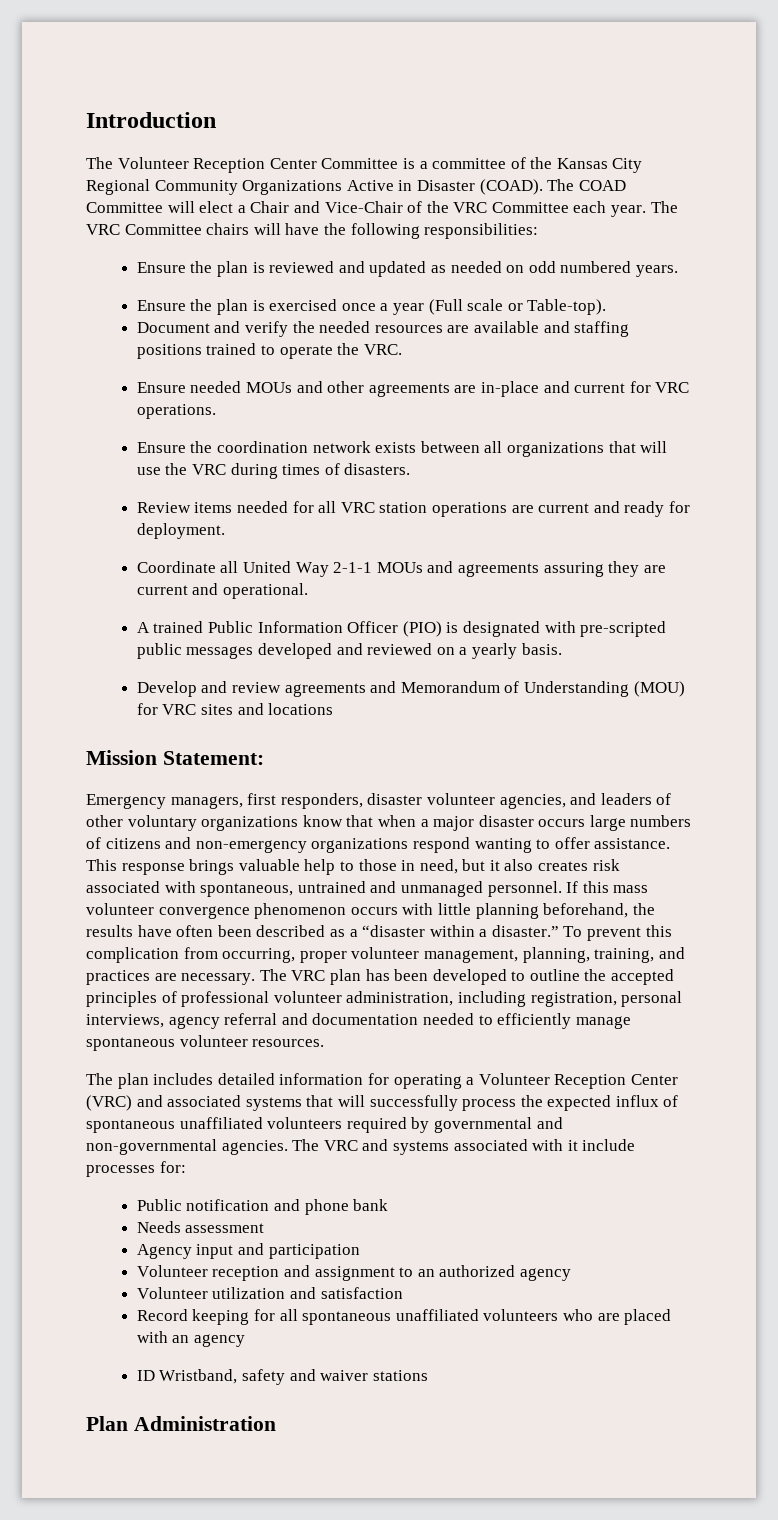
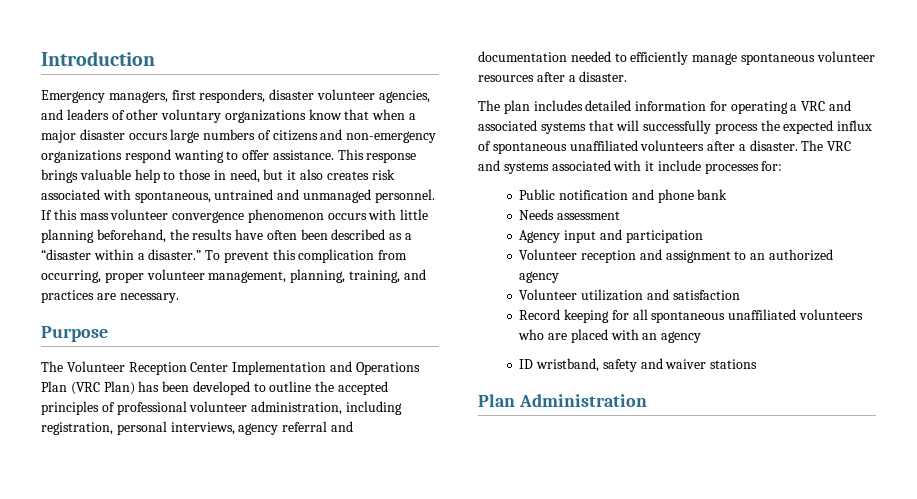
[86,157,643,173] [86,179,626,195] [86,201,678,217] [86,223,539,239] [136,261,678,277] [136,299,607,315] [136,321,630,337] [136,343,402,359] [136,381,690,397] [136,404,216,419] [136,441,668,457] [136,463,411,479] [136,501,690,517] [136,523,225,539] [136,561,666,577] [136,583,308,599] [136,621,667,637] [136,643,562,659] [136,681,685,697] [136,703,334,715] [86,750,264,765] // The Volunteer Reception Center Committee is a committee of the Kansas City Regional Community Organizations Active in Disaster (COAD). The COAD Committee will elect a Chair and Vice-Chair of the VRC Committee each year. The VRC Committee chairs will have the following responsibilities: // Ensure the plan is reviewed and updated as needed on odd numbered years. // Ensure the plan is exercised once a year (Full scale or Table-top). // Document and verify the needed resources are available and staffing positions trained to operate the VRC. // Ensure needed MOUs and other agreements are in-place and current for VRC operations. // Ensure the coordination network exists between all organizations that will use the VRC during times of disasters. // Review items needed for all VRC station operations are current and ready for deployment. // Coordinate all United Way 2-1-1 MOUs and agreements assuring they are current and operational. // A trained Public Information Officer (PIO) is designated with pre-scripted public messages developed and reviewed on a yearly basis. // Develop and review agreements and Memorandum of Understanding (MOU) for VRC sites and locations // Mission Statement: -> (155, 58) none
[259,969,361,985] The VRC plan -> [41,326,108,342] [41,361,420,375] [41,381,135,395] // Purpose // The Volunteer Reception Center Implementation and Operations Plan (VRC Plan)
[252,1039,325,1047] resources. -> [478,71,628,82] resources after a disaster.
[478,1073,678,1089] [86,1095,132,1111] Volunteer Reception Center (VRC) -> [801,101,826,111] VRC
[346,1117,563,1133] [86,1139,288,1155] required by governmental and non-governmental agencies. -> [707,140,798,151] after a disaster.
[159,1369,238,1384] Wristband, -> [535,358,599,372] wristband,

